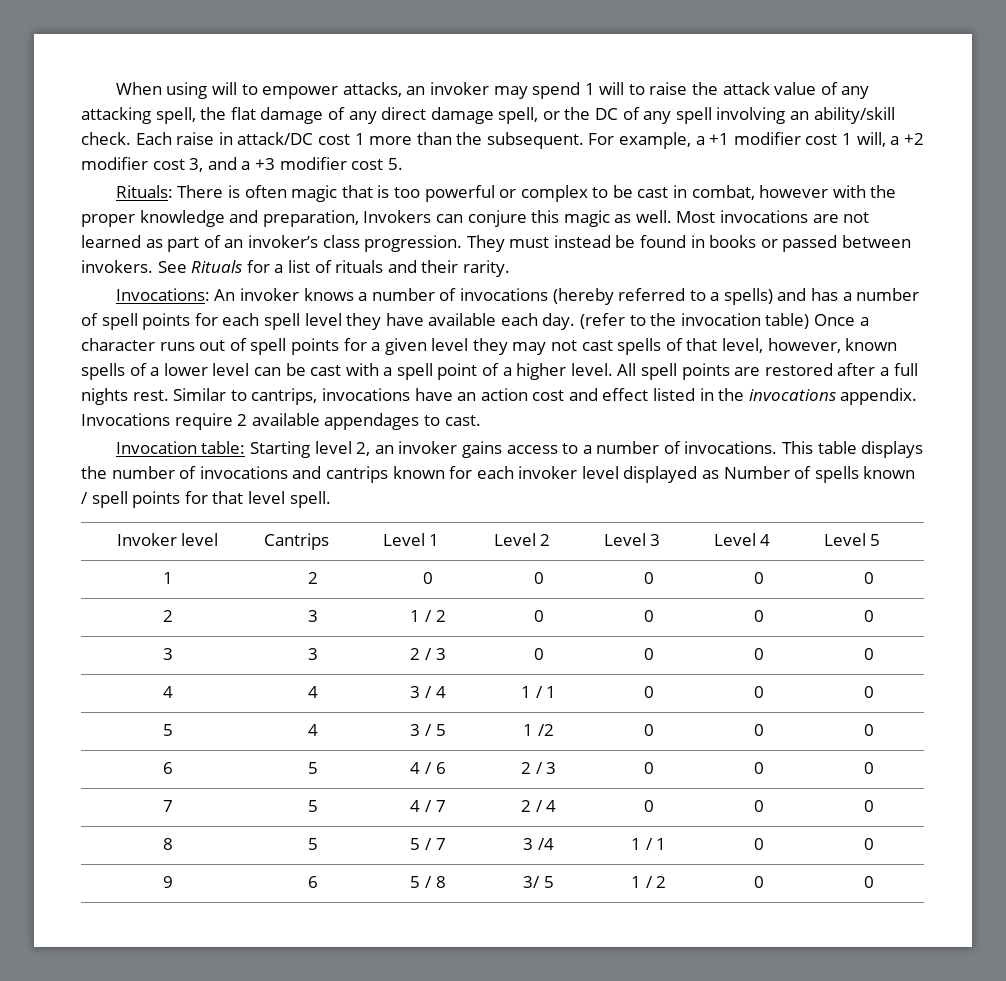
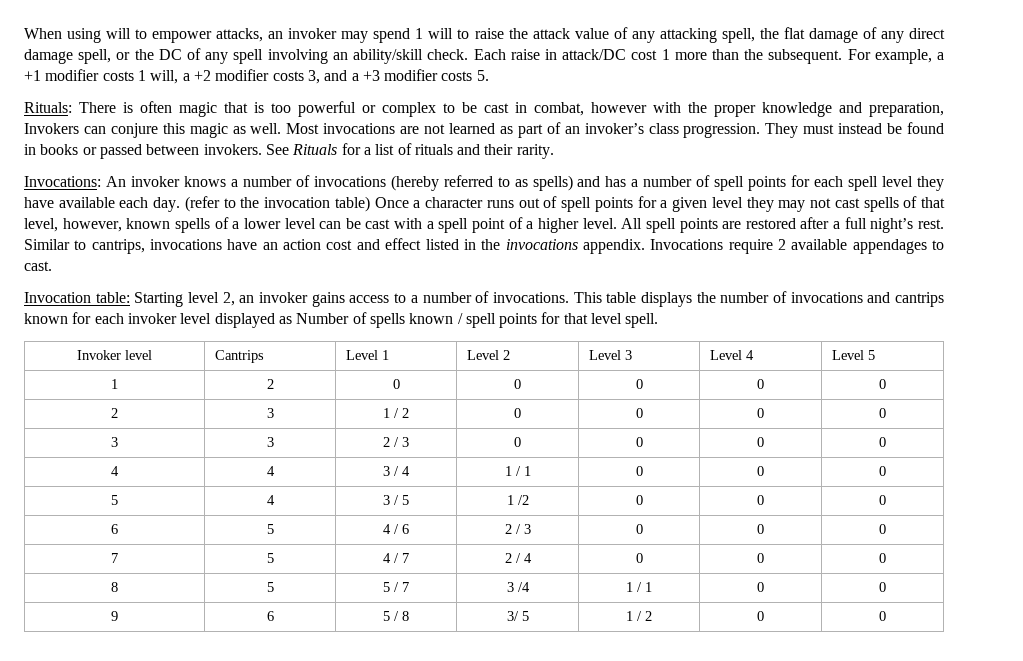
[805,134,838,145] cost -> [102,71,134,81] costs
[152,159,185,170] cost -> [272,71,304,81] costs
[351,159,384,170] cost -> [441,71,473,81] costs
[710,292,720,301] a -> [514,179,528,187] as
[81,388,128,405] nights -> [870,218,914,233] night’s

